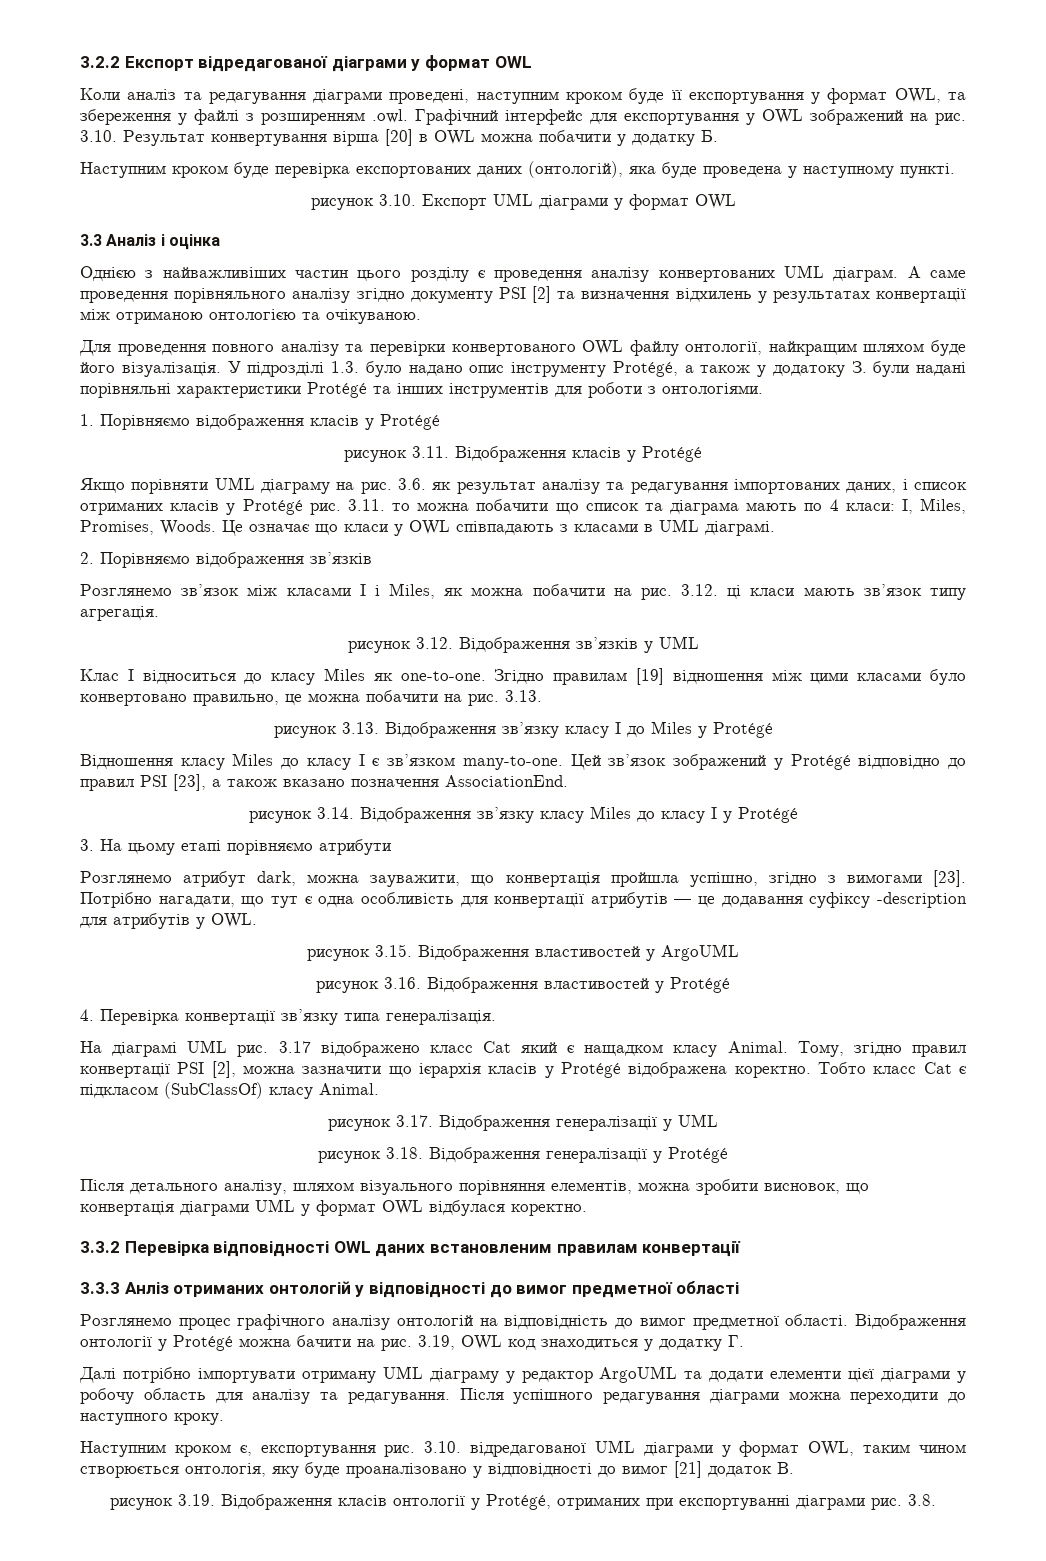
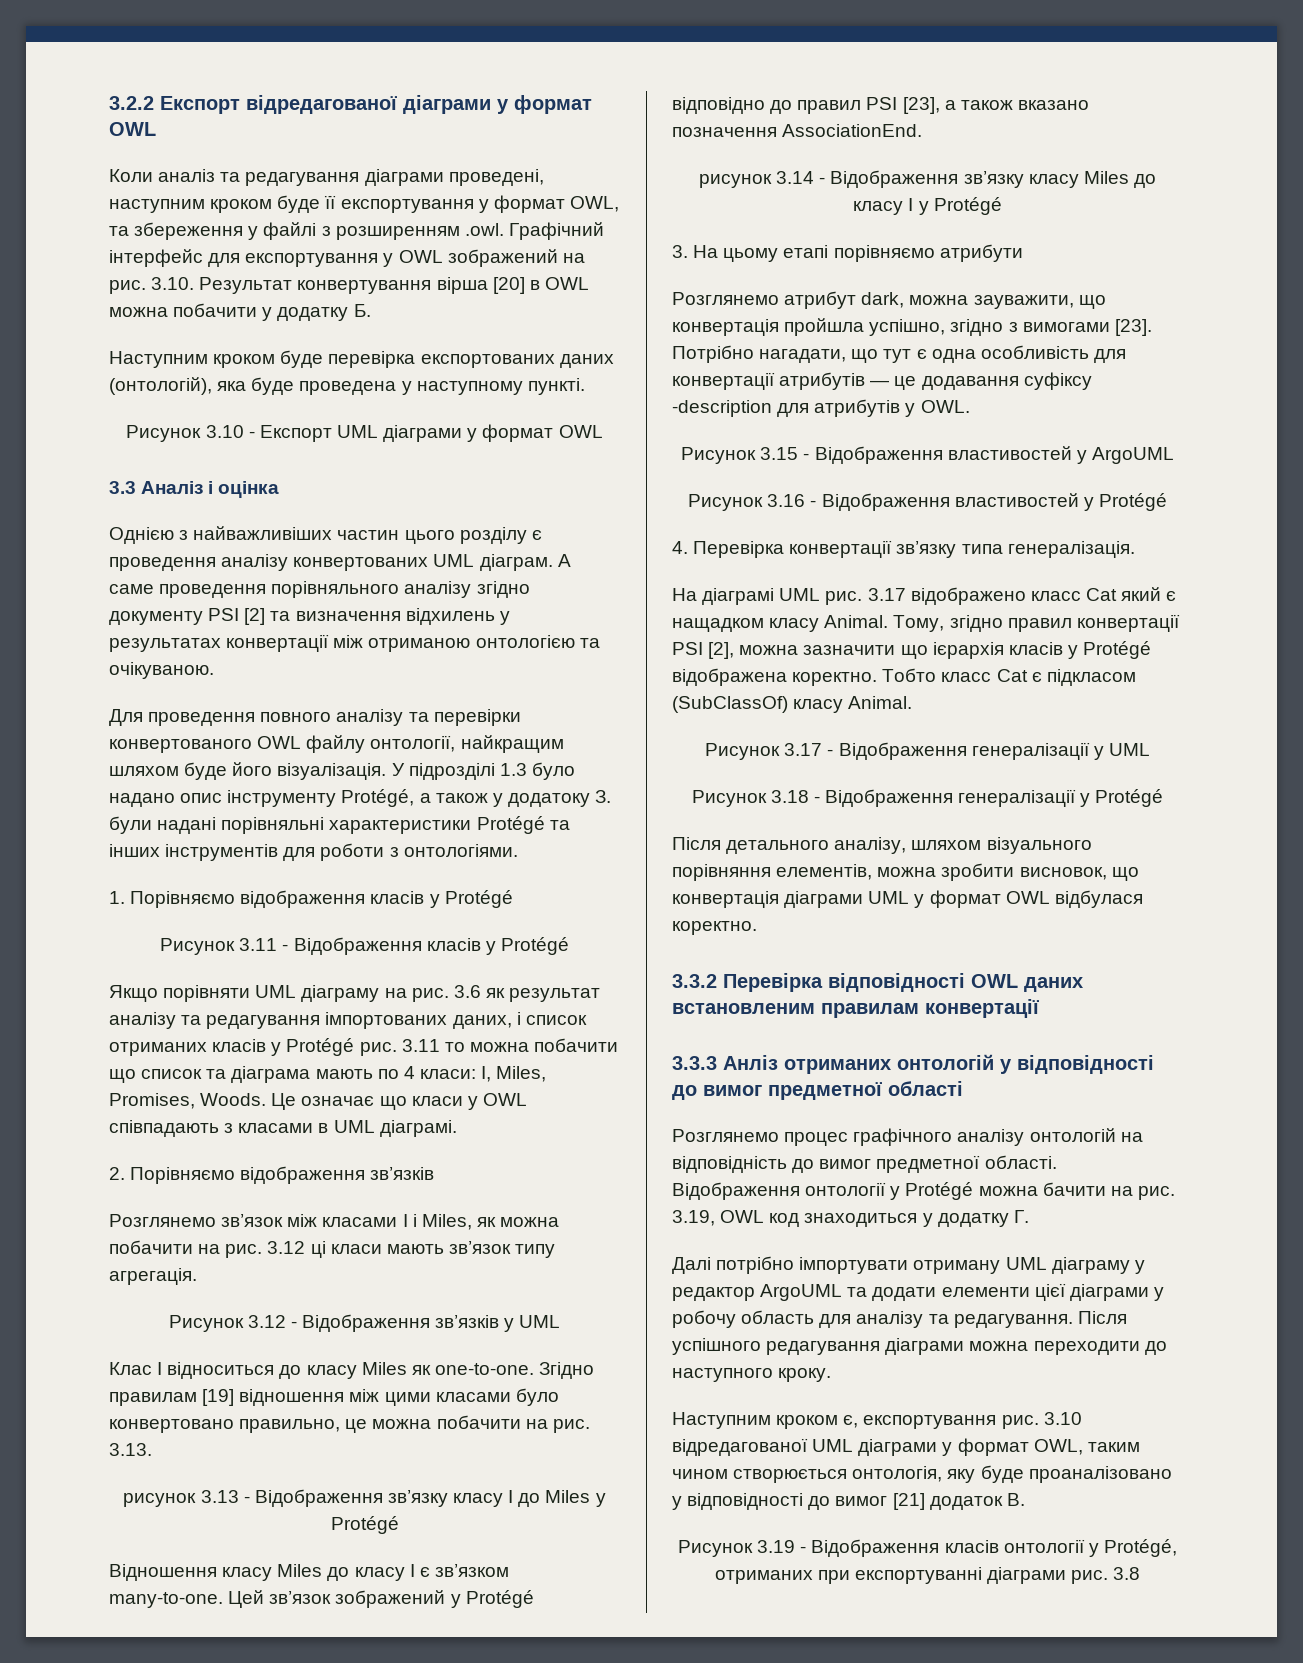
[310,194,416,210] рисунок 3.10. -> [126,425,255,442] Рисунок 3.10 -
[331,361,359,373] 1.3. -> [499,763,527,776] 1.3
[344,446,449,462] рисунок 3.11. -> [160,938,289,955] Рисунок 3.11 -
[398,478,426,490] 3.6. -> [453,985,481,998] 3.6
[347,499,385,511] 3.11. -> [401,1039,440,1052] 3.11
[681,584,719,596] 3.12. -> [267,1241,306,1254] 3.12
[347,637,453,653] рисунок 3.12. -> [168,1315,297,1332] Рисунок 3.12 -
[341,722,379,734] 3.13. -> [200,1490,250,1503] 3.13 -
[316,807,354,819] 3.14. -> [776,171,826,184] 3.14 -
[307,944,412,961] рисунок 3.15. -> [681,447,810,464] Рисунок 3.15 -
[316,977,421,993] рисунок 3.16. -> [688,494,817,511] Рисунок 3.16 -
[328,1115,433,1131] рисунок 3.17. -> [705,743,834,760] Рисунок 3.17 -
[318,1147,423,1163] рисунок 3.18. -> [691,790,820,807] Рисунок 3.18 -
[424,1441,462,1453] 3.10. -> [1043,1412,1082,1425] 3.10
[110,1494,215,1510] рисунок 3.19. -> [678,1540,807,1557] Рисунок 3.19 -
[908,1494,936,1506] 3.8. -> [1113,1567,1141,1580] 3.8

